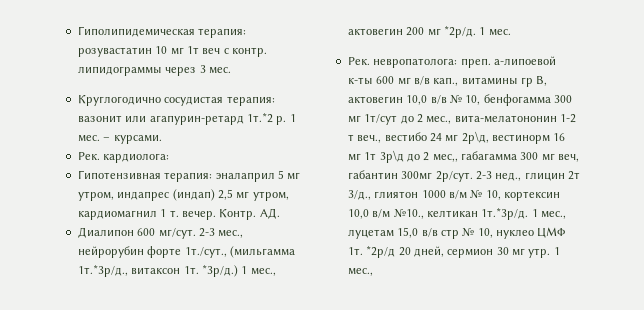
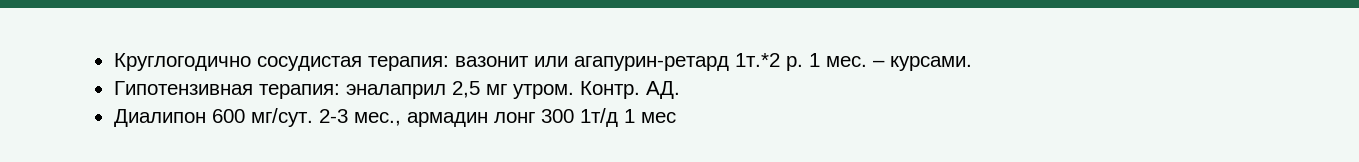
[77,26,247,38] [77,46,267,57] [77,65,231,76] Гиполипидемическая терапия: розувастатин 10 мг 1т веч с контр. липидограммы через 3 мес. // -> (113, 62) none
[77,152,170,163] // Рек. кардиолога: -> (972, 63) none
[277,170,301,180] [77,189,289,201] [77,209,216,220] 5 мг утром, индапрес (индап) 2,5 мг утром, кардиомагнил 1 т. вечер. -> [451,81,574,99] 2,5 мг утром.
[77,246,295,258] [77,265,276,277] [347,26,511,38] [347,56,556,68] [347,76,548,87] [347,94,572,106] [347,114,576,125] [347,131,566,144] [347,150,580,163] [347,170,580,182] [347,190,560,201] [347,208,566,220] [347,227,566,239] [347,246,560,258] [347,268,373,276] нейрорубин форте 1т./сут., (мильгамма 1т.*3р/д., витаксон 1т. *3р/д.) 1 мес., актовегин 200 мг *2р/д. 1 мес. // Рек. невропатолога: преп. а-липоевой к-ты 600 мг в/в кап., витамины гр В, актовегин 10,0 в/в № 10, бенфогамма 300 мг 1т/сут до 2 мес., вита-мелатононин 1-2 т веч., вестибо 24 мг 2р\д, вестинорм 16 мг 1т 3р\д до 2 мес,, габагамма 300 мг веч, габантин 300мг 2р/сут. 2-3 нед., глицин 2т 3/д., глиятон 1000 в/м № 10, кортексин 10,0 в/м №10., келтикан 1т.*3р/д. 1 мес., луцетам 15,0 в/в стр № 10, нуклео ЦМФ 1т. *2р/д 20 дней, сермион 30 мг утр. 1 мес., -> [406,108,676,127] армадин лонг 300 1т/д 1 мес

